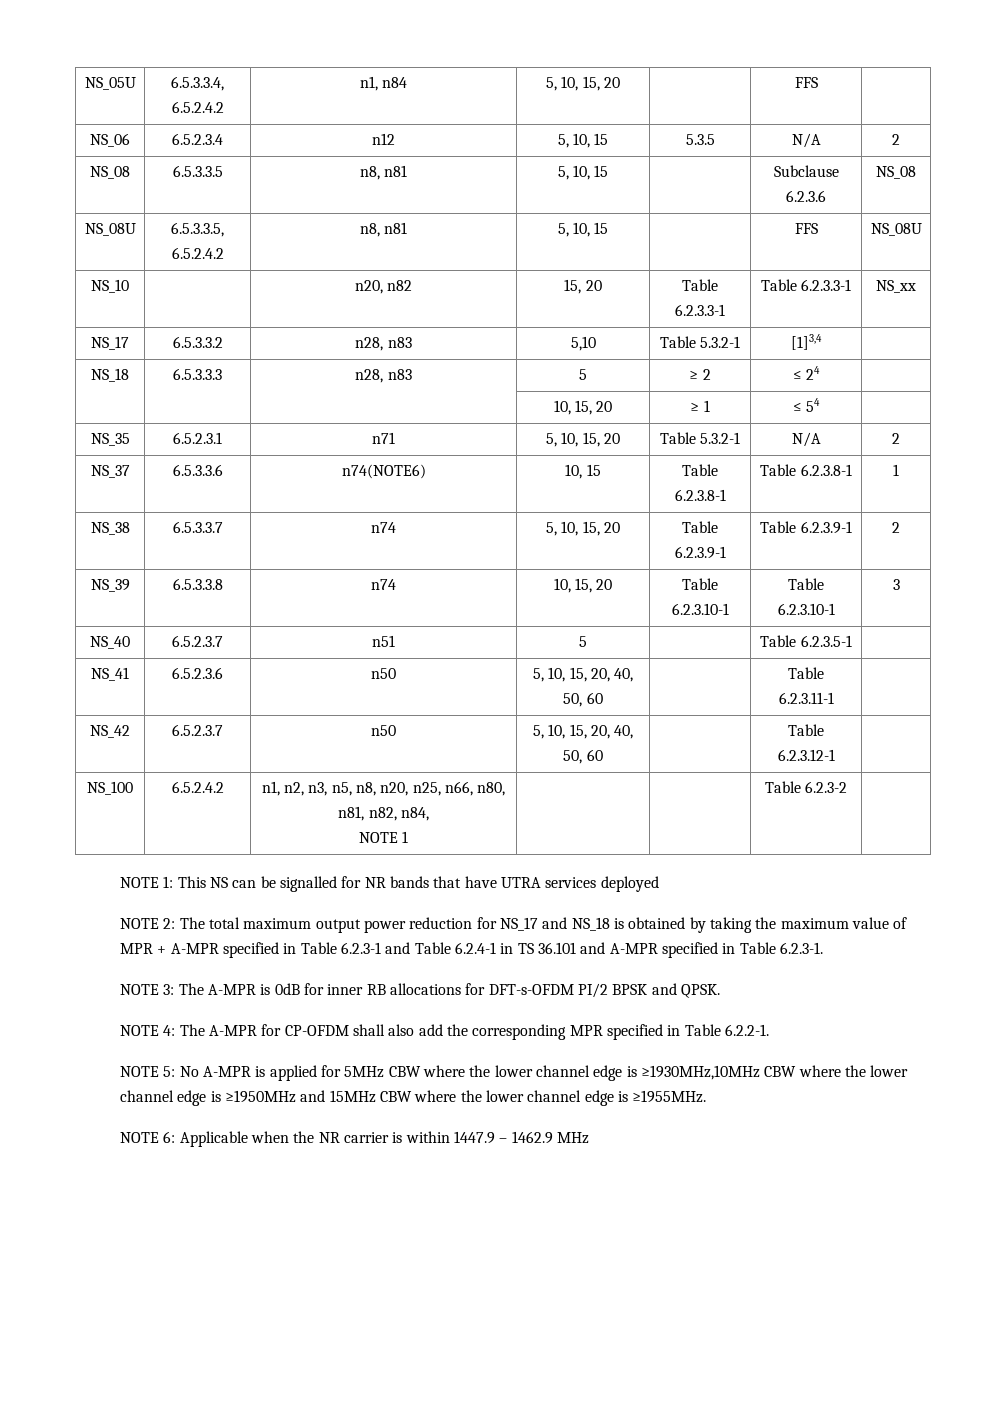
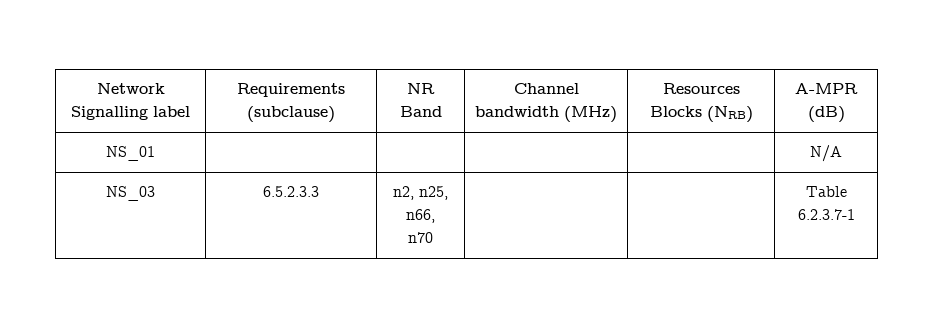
[84,77,136,90] [171,76,224,91] [171,101,224,113] [359,76,408,91] [546,76,620,91] [794,77,818,88] [90,133,130,147] [172,133,223,145] [371,133,395,145] [557,133,609,148] [685,134,715,145] [791,133,821,148] [892,134,900,145] [90,166,130,179] [172,165,223,177] [359,165,408,180] [557,165,609,180] [773,165,839,177] [786,190,826,202] [876,166,916,179] [84,223,136,236] [171,222,224,237] [171,247,224,259] [359,222,408,237] [557,222,609,237] [794,223,818,234] [870,223,922,236] [91,279,129,293] [354,280,413,294] [564,279,602,294] [682,279,718,291] [675,304,725,316] [760,279,852,291] [876,280,916,293] [91,336,129,350] [172,336,223,348] [355,337,412,351] [570,336,596,351] [659,336,741,348] [791,334,822,350] [91,368,129,382] [173,368,222,380] [355,369,412,383] [579,369,587,380] [689,369,711,380] [792,366,821,380] [553,400,613,415] [690,400,710,412] [792,398,821,412] [90,433,130,446] [173,432,222,444] [371,432,395,444] [546,432,620,447] [659,432,741,444] [791,432,821,447] [892,433,900,444] [90,465,130,478] [172,464,223,476] [341,464,426,479] [565,464,601,479] [682,464,718,476] [674,489,726,501] [760,464,852,476] [893,464,899,476] [90,522,130,535] [172,521,223,533] [370,522,396,533] [546,521,620,536] [682,521,718,533] [674,546,726,559] [760,521,852,534] [892,522,900,533] [90,579,130,592] [172,578,223,590] [370,579,396,590] [553,578,613,593] [682,578,718,590] [671,603,729,615] [788,578,824,590] [777,603,835,615] [892,579,900,590] [90,636,130,649] [172,635,223,647] [371,635,395,647] [579,636,587,647] [760,635,852,647] [91,667,129,681] [172,667,223,679] [370,668,396,679] [532,667,634,682] [563,692,603,707] [788,667,824,679] [778,692,834,704] [90,725,130,738] [172,724,223,736] [370,725,396,736] [532,724,634,739] [563,749,603,764] [788,724,824,736] [777,749,835,761] [87,781,133,795] [171,781,224,793] [261,781,506,796] [338,806,429,821] [358,831,409,843] [764,781,848,793] [120,876,659,892] [120,917,908,933] [120,942,823,958] [120,983,720,998] [120,1024,769,1040] [120,1065,909,1081] [120,1090,707,1106] [120,1131,589,1147] NS_05U | 6.5.3.3.4, 6.5.2.4.2 | n1, n84 | 5, 10, 15, 20 | | FFS | // NS_06 | 6.5.2.3.4 | n12 | 5, 10, 15 | 5.3.5 | N/A | 2 // NS_08 | 6.5.3.3.5 | n8, n81 | 5, 10, 15 | | Subclause 6.2.3.6 | NS_08 // NS_08U | 6.5.3.3.5, 6.5.2.4.2 | n8, n81 | 5, 10, 15 | | FFS | NS_08U // NS_10 | | n20, n82 | 15, 20 | Table 6.2.3.3-1 | Table 6.2.3.3-1 | NS_xx // NS_17 | 6.5.3.3.2 | n28, n83 | 5,10 | Table 5.3.2-1 | [1]3,4 | // NS_18 | 6.5.3.3.3 | n28, n83 | 5 | ≥ 2 | ≤ 24 | // | | | 10, 15, 20 | ≥ 1 | ≤ 54 | // NS_35 | 6.5.2.3.1 | n71 | 5, 10, 15, 20 | Table 5.3.2-1 | N/A | 2 // NS_37 | 6.5.3.3.6 | n74(NOTE6) | 10, 15 | Table 6.2.3.8-1 | Table 6.2.3.8-1 | 1 // NS_38 | 6.5.3.3.7 | n74 | 5, 10, 15, 20 | Table 6.2.3.9-1 | Table 6.2.3.9-1 | 2 // NS_39 | 6.5.3.3.8 | n74 | 10, 15, 20 | Table 6.2.3.10-1 | Table 6.2.3.10-1 | 3 // NS_40 | 6.5.2.3.7 | n51 | 5 | | Table 6.2.3.5-1 | // NS_41 | 6.5.2.3.6 | n50 | 5, 10, 15, 20, 40, 50, 60 | | Table 6.2.3.11-1 | // NS_42 | 6.5.2.3.7 | n50 | 5, 10, 15, 20, 40, 50, 60 | | Table 6.2.3.12-1 | // NS_100 | 6.5.2.4.2 | n1, n2, n3, n5, n8, n20, n25, n66, n80, n81, n82, n84, // NOTE 1 | | | Table 6.2.3-2 | // NOTE 1: This NS can be signalled for NR bands that have UTRA services deployed // NOTE 2: The total maximum output power reduction for NS_17 and NS_18 is obtained by taking the maximum value of MPR + A-MPR specified in Table 6.2.3-1 and Table 6.2.4-1 in TS 36.101 and A-MPR specified in Table 6.2.3-1. // NOTE 3: The A-MPR is 0dB for inner RB allocations for DFT-s-OFDM PI/2 BPSK and QPSK. // NOTE 4: The A-MPR for CP-OFDM shall also add the corresponding MPR specified in Table 6.2.2-1. // NOTE 5: No A-MPR is applied for 5MHz CBW where the lower channel edge is ≥1930MHz,10MHz CBW where the lower channel edge is ≥1950MHz and 15MHz CBW where the lower channel edge is ≥1955MHz. // NOTE 6: Applicable when the NR carrier is within 1447.9 – 1462.9 MHz -> [96,83,165,94] [71,106,190,120] [237,83,345,97] [247,106,335,123] [407,83,435,94] [399,106,442,117] [513,83,579,94] [475,106,617,123] [662,83,740,94] [649,106,753,123] [795,83,858,94] [807,106,845,123] [106,146,155,161] [810,145,842,162] [106,186,155,201] [263,186,319,197] [393,186,448,200] [406,209,435,223] [408,232,433,243] [805,186,847,197] [797,209,855,220] Network Signalling label | Requirements (subclause) | NR Band | Channel bandwidth (MHz) | Resources Blocks (NRB) | A-MPR (dB) // NS_01 | | | | | N/A // NS_03 | 6.5.2.3.3 | n2, n25, n66, // n70 | | | Table 6.2.3.7-1

